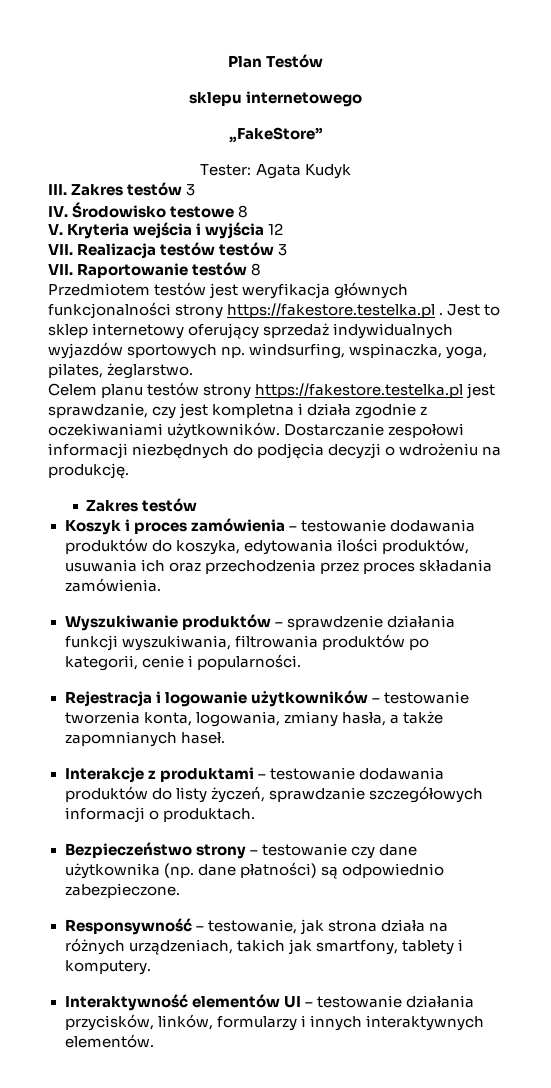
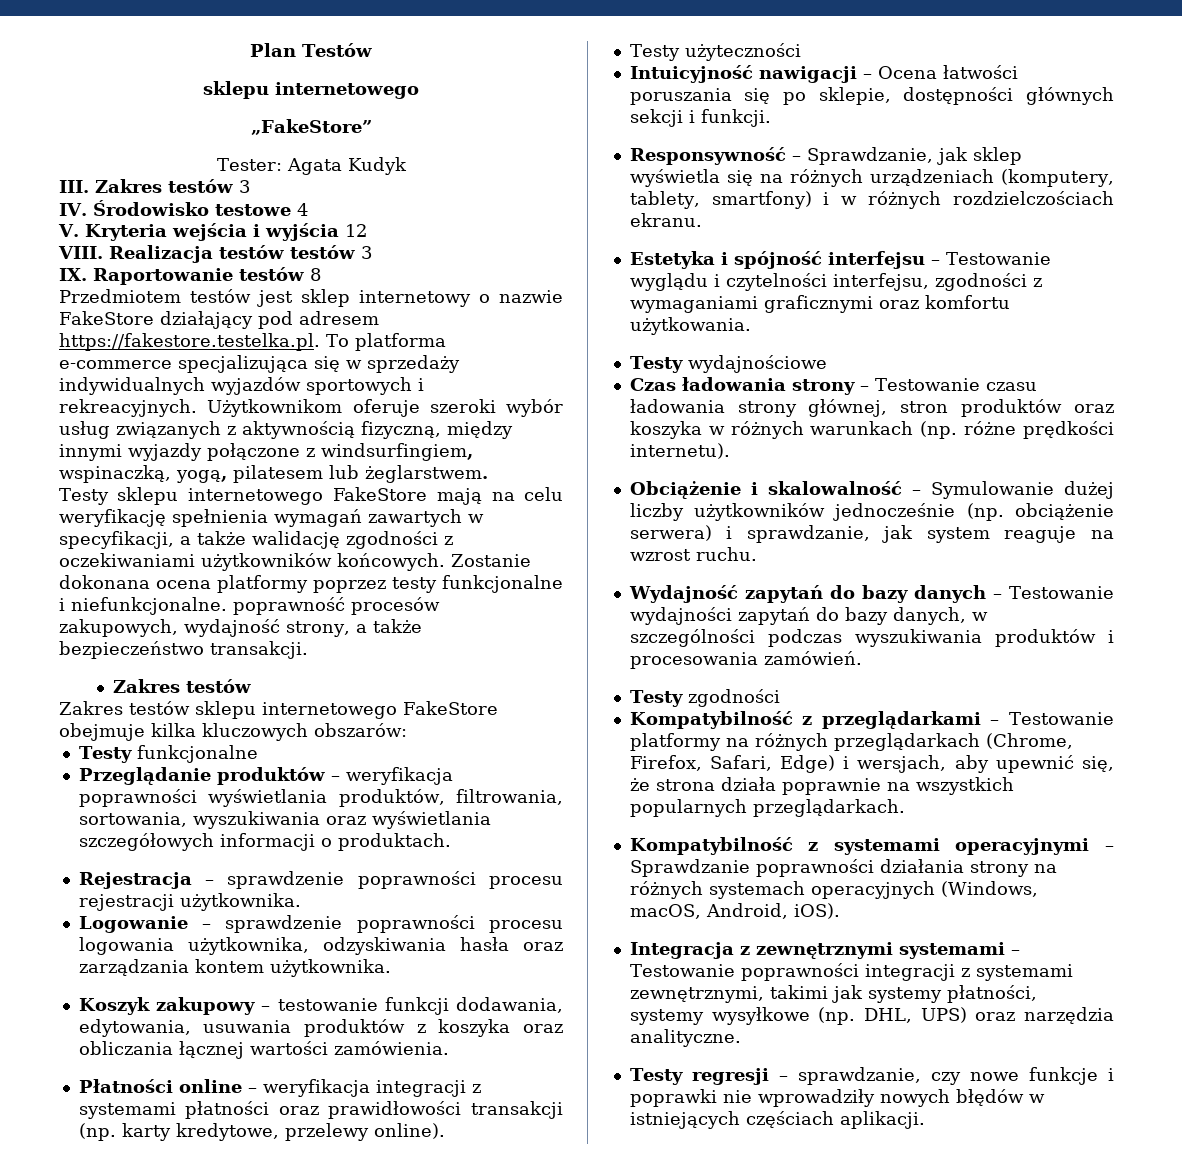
[238,205,249,218] 8 -> [296,203,308,216] 4
[48,244,73,255] VII. -> [58,246,103,259] VIII.
[48,264,73,275] VII. -> [59,268,87,281] IX.
[242,282,409,299] [48,302,501,319] [48,323,454,339] [48,342,488,359] [48,363,194,379] [48,382,496,399] [48,403,428,419] [48,422,465,439] [48,443,502,459] [48,463,129,479] [86,498,198,512] [64,518,475,535] [64,538,469,555] [64,559,492,574] [64,578,161,592] [64,614,455,631] [64,634,429,651] [64,654,301,671] [64,690,469,707] [64,711,443,727] [64,731,225,747] [64,767,444,783] [64,786,483,803] [64,807,255,823] [64,842,417,859] [64,862,444,879] [64,883,180,898] [64,918,448,935] [64,938,463,955] [64,960,151,975] [64,994,474,1011] [64,1014,484,1031] [64,1034,154,1048] weryfikacja głównych funkcjonalności strony https://fakestore.testelka.pl . Jest to sklep internetowy oferujący sprzedaż indywidualnych wyjazdów sportowych np. windsurfing, wspinaczka, yoga, pilates, żeglarstwo. // Celem planu testów strony https://fakestore.testelka.pl jest sprawdzanie, czy jest kompletna i działa zgodnie z oczekiwaniami użytkowników. Dostarczanie zespołowi informacji niezbędnych do podjęcia decyzji o wdrożeniu na produkcję. // Zakres testów // Koszyk i proces zamówienia – testowanie dodawania produktów do koszyka, edytowania ilości produktów, usuwania ich oraz przechodzenia przez proces składania zamówienia. // Wyszukiwanie produktów – sprawdzenie działania funkcji wyszukiwania, filtrowania produktów po kategorii, cenie i popularności. // Rejestracja i logowanie użytkowników – testowanie tworzenia konta, logowania, zmiany hasła, a także zapomnianych haseł. // Interakcje z produktami – testowanie dodawania produktów do listy życzeń, sprawdzanie szczegółowych informacji o produktach. // Bezpieczeństwo strony – testowanie czy dane użytkownika (np. dane płatności) są odpowiednio zabezpieczone. // Responsywność – testowanie, jak strona działa na różnych urządzeniach, takich jak smartfony, tablety i komputery. // Interaktywność elementów UI – testowanie działania przycisków, linków, formularzy i innych interaktywnych elementów. -> [301,289,563,307] [59,311,379,329] [59,333,446,351] [59,355,460,373] [59,377,424,395] [59,399,563,417] [59,421,513,439] [59,443,473,461] [59,465,488,483] [59,487,563,505] [59,509,484,527] [59,531,453,549] [59,553,531,571] [59,575,563,593] [59,597,440,615] [59,619,422,637] [59,641,308,659] [113,679,252,693] [59,701,498,719] [59,723,407,741] [78,745,258,763] [78,767,453,785] [78,789,563,807] [78,811,491,829] [78,833,451,851] [78,871,563,889] [78,893,301,911] [78,915,563,933] [78,937,563,955] [78,959,391,977] [78,997,563,1015] [78,1019,563,1037] [78,1041,449,1059] [78,1079,481,1097] [78,1101,563,1119] [78,1123,445,1141] [629,43,801,61] [629,65,1018,83] [629,87,1114,105] [629,109,771,127] [629,147,1022,165] [629,169,1115,187] [629,191,1114,209] [629,213,702,227] [629,251,1051,269] [629,273,1042,291] [629,295,1010,313] [629,317,751,335] [629,355,827,373] [629,377,1037,395] [629,399,1114,417] [629,421,1114,439] [629,443,730,459] [629,481,1114,499] [629,503,1114,521] [629,525,1114,543] [629,547,757,561] [628,585,1115,603] [629,607,988,625] [629,629,1114,647] [629,651,862,669] [629,689,780,707] [629,711,1115,729] [629,733,1073,751] [629,755,1114,773] [629,777,1014,795] [629,799,905,817] [629,837,1114,855] [629,859,1057,877] [629,881,1038,899] [629,903,840,919] [629,942,1020,959] [629,963,1073,981] [629,985,1037,1003] [629,1007,1114,1025] [629,1029,741,1047] [629,1067,1114,1085] [629,1089,1045,1107] [629,1111,925,1129] sklep internetowy o nazwie FakeStore działający pod adresem https://fakestore.testelka.pl. To platforma e-commerce specjalizująca się w sprzedaży indywidualnych wyjazdów sportowych i rekreacyjnych. Użytkownikom oferuje szeroki wybór usług związanych z aktywnością fizyczną, między innymi wyjazdy połączone z windsurfingiem, wspinaczką, yogą, pilatesem lub żeglarstwem. // Testy sklepu internetowego FakeStore mają na celu weryfikację spełnienia wymagań zawartych w specyfikacji, a także walidację zgodności z oczekiwaniami użytkowników końcowych. Zostanie dokonana ocena platformy poprzez testy funkcjonalne i niefunkcjonalne. poprawność procesów zakupowych, wydajność strony, a także bezpieczeństwo transakcji. // Zakres testów // Zakres testów sklepu internetowego FakeStore obejmuje kilka kluczowych obszarów: // Testy funkcjonalne // Przeglądanie produktów – weryfikacja poprawności wyświetlania produktów, filtrowania, sortowania, wyszukiwania oraz wyświetlania szczegółowych informacji o produktach. // Rejestracja – sprawdzenie poprawności procesu rejestracji użytkownika. // Logowanie – sprawdzenie poprawności procesu logowania użytkownika, odzyskiwania hasła oraz zarządzania kontem użytkownika. // Koszyk zakupowy – testowanie funkcji dodawania, edytowania, usuwania produktów z koszyka oraz obliczania łącznej wartości zamówienia. // Płatności online – weryfikacja integracji z systemami płatności oraz prawidłowości transakcji (np. karty kredytowe, przelewy online). // Testy użyteczności // Intuicyjność nawigacji – Ocena łatwości poruszania się po sklepie, dostępności głównych sekcji i funkcji. // Responsywność – Sprawdzanie, jak sklep wyświetla się na różnych urządzeniach (komputery, tablety, smartfony) i w różnych rozdzielczościach ekranu. // Estetyka i spójność interfejsu – Testowanie wyglądu i czytelności interfejsu, zgodności z wymaganiami graficznymi oraz komfortu użytkowania. // Testy wydajnościowe // Czas ładowania strony – Testowanie czasu ładowania strony głównej, stron produktów oraz koszyka w różnych warunkach (np. różne prędkości internetu). // Obciążenie i skalowalność – Symulowanie dużej liczby użytkowników jednocześnie (np. obciążenie serwera) i sprawdzanie, jak system reaguje na wzrost ruchu. // Wydajność zapytań do bazy danych – Testowanie wydajności zapytań do bazy danych, w szczególności podczas wyszukiwania produktów i procesowania zamówień. // Testy zgodności // Kompatybilność z przeglądarkami – Testowanie platformy na różnych przeglądarkach (Chrome, Firefox, Safari, Edge) i wersjach, aby upewnić się, że strona działa poprawnie na wszystkich popularnych przeglądarkach. // Kompatybilność z systemami operacyjnymi – Sprawdzanie poprawności działania strony na różnych systemach operacyjnych (Windows, macOS, Android, iOS). // Integracja z zewnętrznymi systemami – Testowanie poprawności integracji z systemami zewnętrznymi, takimi jak systemy płatności, systemy wysyłkowe (np. DHL, UPS) oraz narzędzia analityczne. // Testy regresji – sprawdzanie, czy nowe funkcje i poprawki nie wprowadziły nowych błędów w istniejących częściach aplikacji.

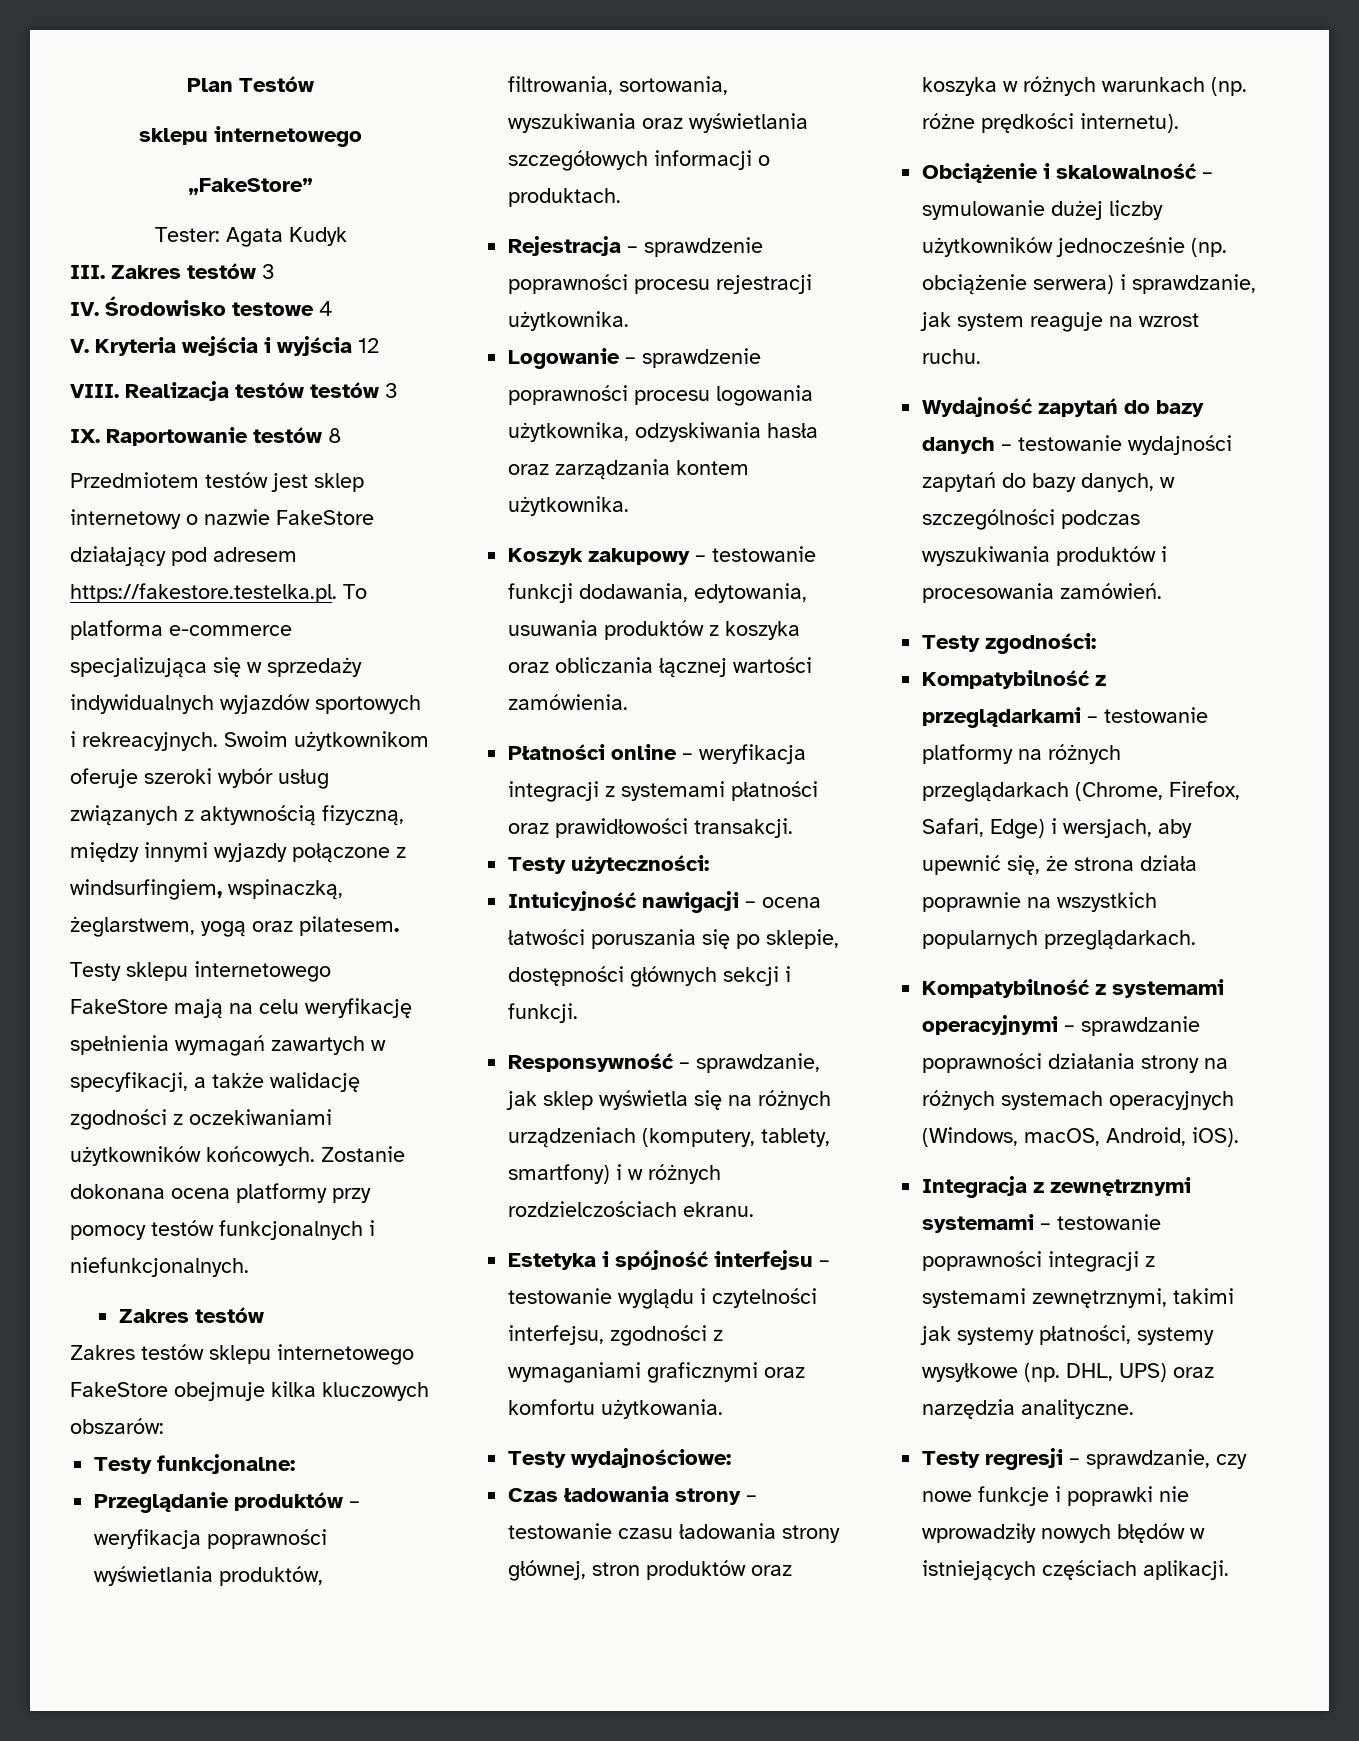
[207,399,343,417] Użytkownikom -> [224,731,429,751] Swoim użytkownikom
[176,465,488,483] yogą, pilatesem lub żeglarstwem. -> [70,916,399,937] żeglarstwem, yogą oraz pilatesem.
[313,575,563,593] [59,597,440,615] [59,619,422,637] [59,641,308,659] poprzez testy funkcjonalne i niefunkcjonalne. poprawność procesów zakupowych, wydajność strony, a także bezpieczeństwo transakcji. -> [332,1188,371,1203] [70,1220,375,1240] [70,1257,249,1277] przy pomocy testów funkcjonalnych i niefunkcjonalnych.
[136,745,258,763] funkcjonalne -> [157,1454,296,1474] funkcjonalne:
[471,1101,563,1119] [78,1123,445,1141] [629,43,801,61] transakcji (np. karty kredytowe, przelewy online). // Testy użyteczności -> [694,818,794,838] [508,855,710,874] transakcji. // Testy użyteczności:
[877,66,937,79] Ocena -> [762,897,822,908] ocena
[806,147,933,165] Sprawdzanie, -> [696,1053,821,1073] sprawdzanie,
[945,252,1051,265] Testowanie -> [508,1288,613,1304] testowanie
[687,355,827,373] wydajnościowe -> [571,1448,732,1468] wydajnościowe:
[874,378,980,391] Testowanie -> [508,1523,613,1539] testowanie
[930,481,1054,499] Symulowanie -> [922,200,1046,220] symulowanie
[1009,586,1115,599] Testowanie -> [1018,435,1123,451] testowanie
[687,689,780,707] zgodności -> [985,633,1097,654] zgodności:
[1009,712,1115,725] Testowanie -> [1104,707,1209,723] testowanie
[629,859,750,877] Sprawdzanie -> [1081,1016,1201,1036] sprawdzanie
[629,964,735,977] Testowanie -> [1057,1214,1162,1230] testowanie

